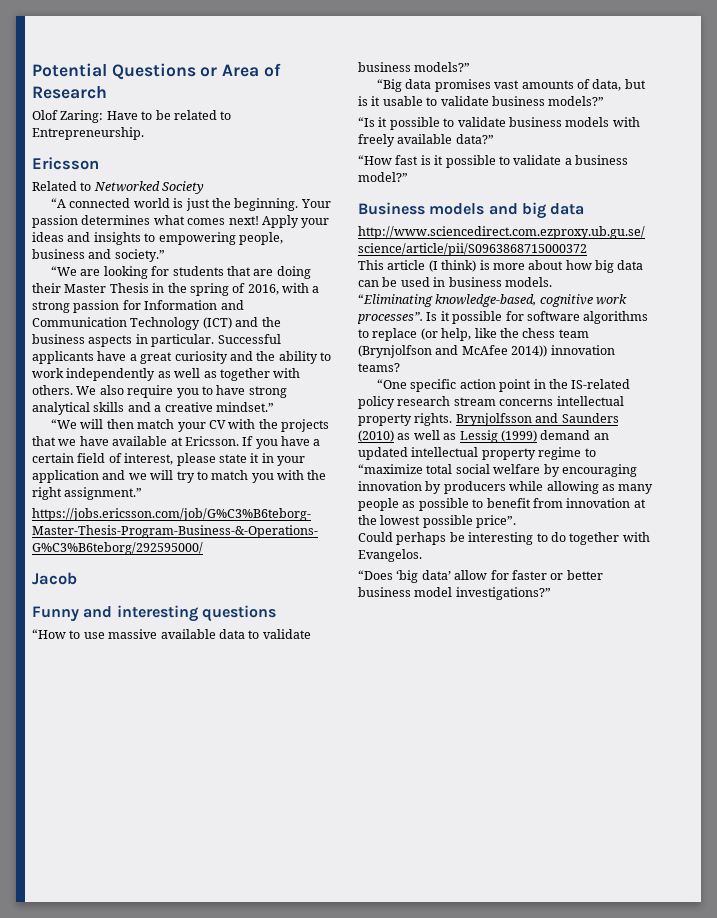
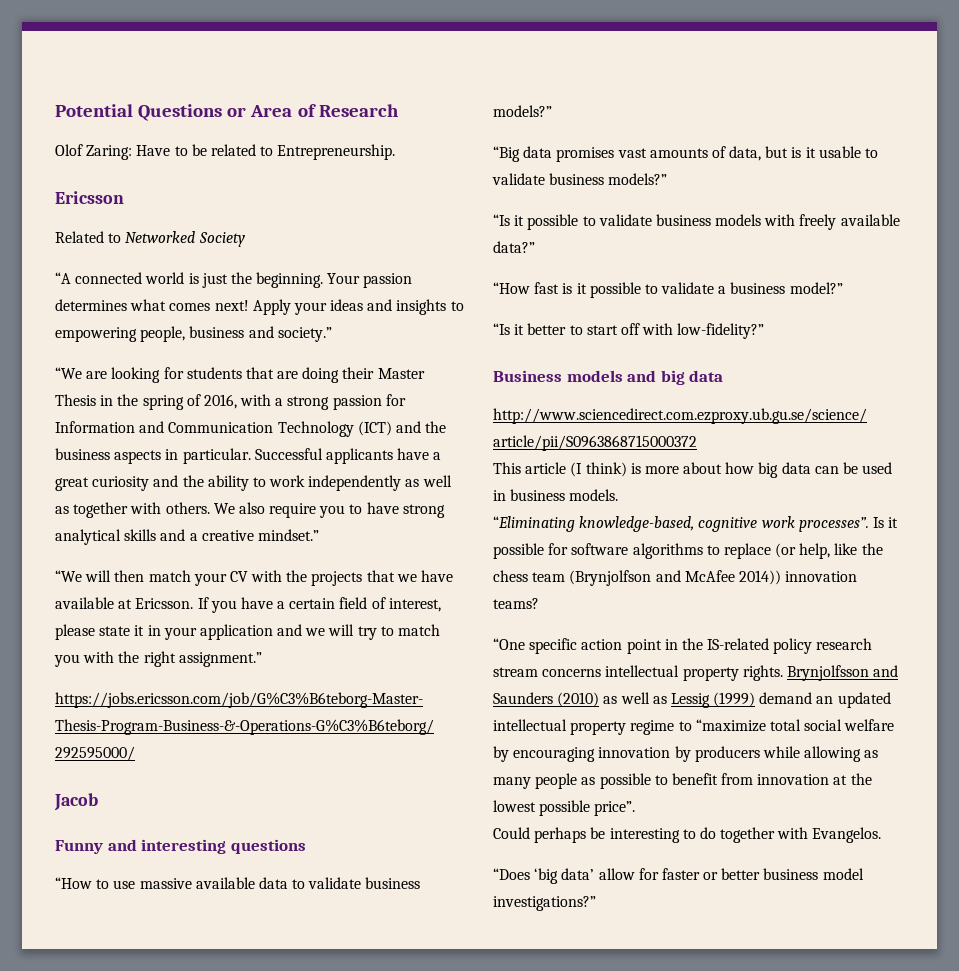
(408, 177) none -> [493,323,765,339] // “Is it better to start off with low-fidelity?”

